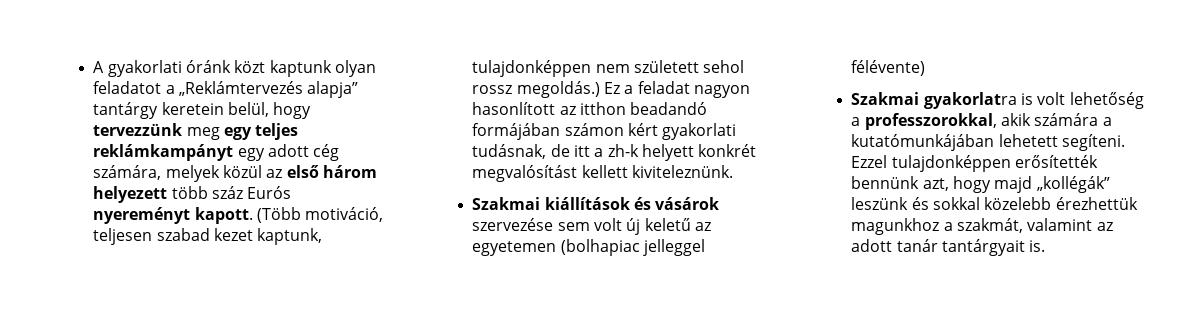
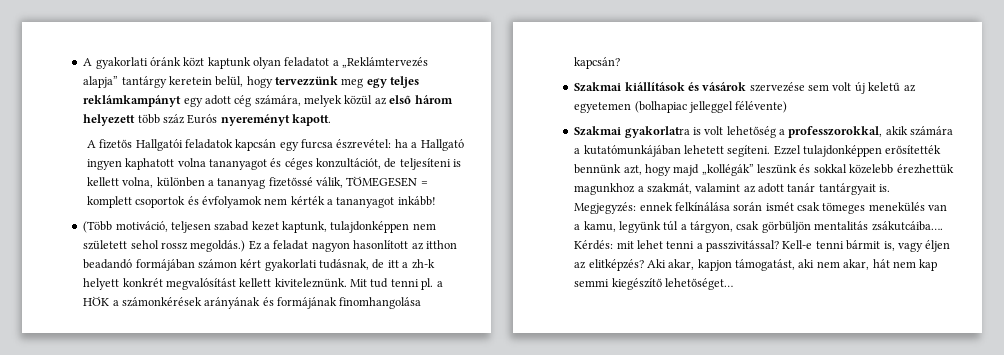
(253, 215) none -> [86,139,464,151] [86,158,462,170] [86,176,428,189] [86,196,436,208] // A fizetős Hallgatói feladatok kapcsán egy furcsa észrevétel: ha a Hallgató ingyen kaphatott volna tananyagot és céges konzultációt, de teljesíteni is kellett volna, különben a tananyag fizetőssé válik, TÖMEGESEN = komplett csoportok és évfolyamok nem kérték a tananyagot inkább! //
(733, 171) none -> [350,278,443,290] [83,296,422,309] [574,57,621,69] Mit tud tenni pl. a HÖK a számonkérések arányának és formájának finomhangolása kapcsán?
(1046, 246) none -> [574,202,948,214] [574,220,943,233] [574,240,951,252] [574,259,938,271] [574,278,733,290] Megjegyzés: ennek felkínálása során ismét csak tömeges menekülés van a kamu, legyünk túl a tárgyon, csak görbüljön mentalitás zsákutcáiba…. Kérdés: mit lehet tenni a passzivitással? Kell-e tenni bármit is, vagy éljen az elitképzés? Aki akar, kapjon támogatást, aki nem akar, hát nem kap semmi kiegészítő lehetőséget…

